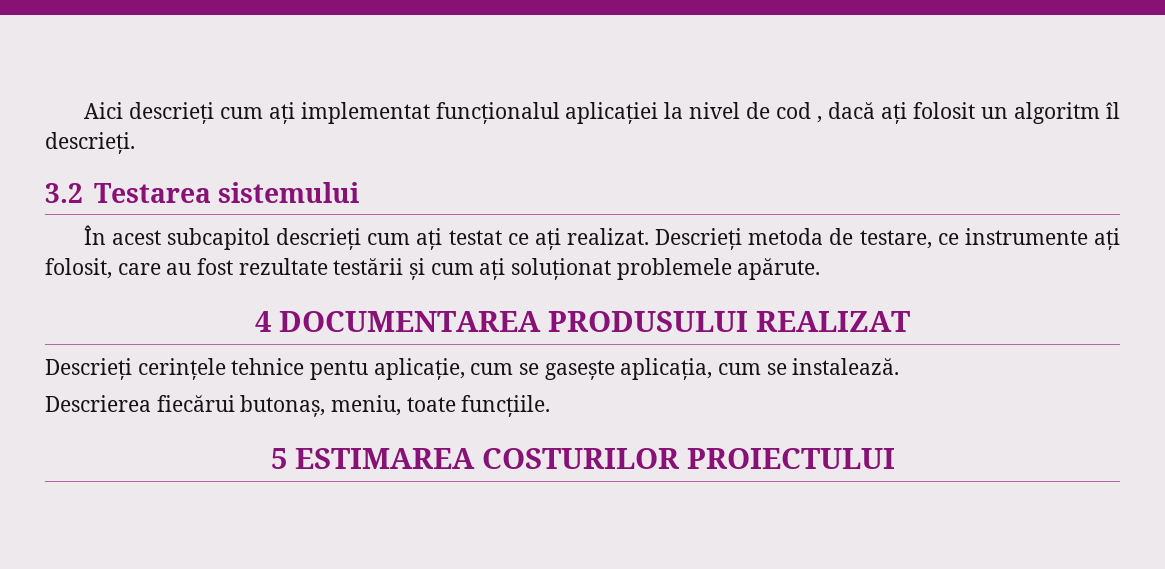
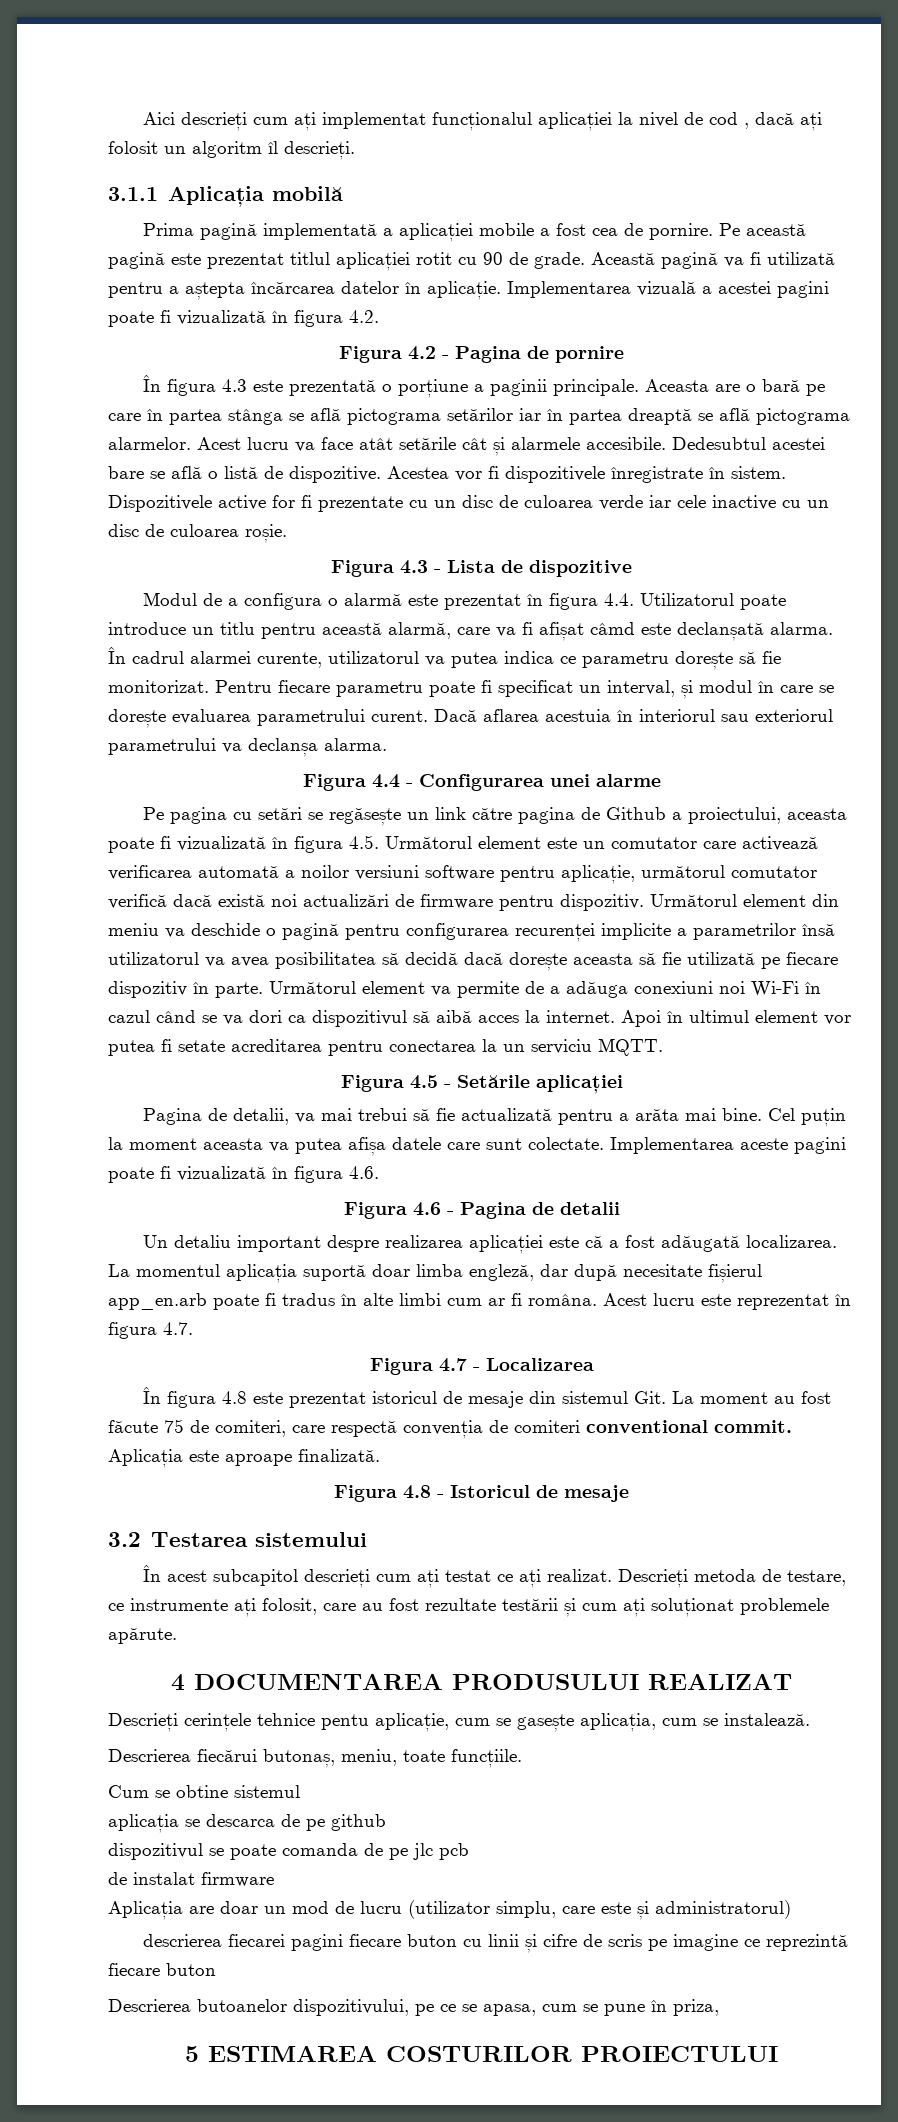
(135, 143) none -> [108,186,343,207] [143,223,807,242] [108,252,835,271] [108,281,829,300] [108,310,379,327] [339,346,624,363] [143,374,826,398] [108,408,850,425] [108,437,825,456] [108,466,786,483] [108,495,829,512] [108,524,287,543] [331,560,632,577] [143,592,787,610] [108,622,833,641] [108,646,781,670] [108,680,834,699] [108,709,833,728] [108,738,387,757] [302,774,661,791] [143,807,848,826] [108,835,818,853] [108,865,817,884] [108,894,839,911] [108,923,835,942] [108,952,838,971] [108,981,821,998] [108,1010,851,1027] [108,1038,663,1056] [340,1075,623,1094] [143,1108,847,1127] [108,1137,846,1156] [108,1166,379,1183] [343,1202,620,1219] [143,1235,838,1254] [108,1264,762,1283] [108,1293,851,1310] [108,1322,193,1339] [369,1358,594,1375] [143,1386,832,1408] [108,1419,792,1439] [108,1449,380,1468] [334,1485,629,1502] // 3.1.1 Aplicația mobilă // Prima pagină implementată a aplicației mobile a fost cea de pornire. Pe această pagină este prezentat titlul aplicației rotit cu 90 de grade. Această pagină va fi utilizată pentru a aștepta încărcarea datelor în aplicație. Implementarea vizuală a acestei pagini poate fi vizualizată în figura 4.2. // Figura 4.2 - Pagina de pornire // În figura 4.3 este prezentată o porțiune a paginii principale. Aceasta are o bară pe care în partea stânga se află pictograma setărilor iar în partea dreaptă se află pictograma alarmelor. Acest lucru va face atât setările cât și alarmele accesibile. Dedesubtul acestei bare se află o listă de dispozitive. Acestea vor fi dispozitivele înregistrate în sistem. Dispozitivele active for fi prezentate cu un disc de culoarea verde iar cele inactive cu un disc de culoarea roșie. // Figura 4.3 - Lista de dispozitive // Modul de a configura o alarmă este prezentat în figura 4.4. Utilizatorul poate introduce un titlu pentru această alarmă, care va fi afișat câmd este declanșată alarma. În cadrul alarmei curente, utilizatorul va putea indica ce parametru dorește să fie monitorizat. Pentru fiecare parametru poate fi specificat un interval, și modul în care se dorește evaluarea parametrului curent. Dacă aflarea acestuia în interiorul sau exteriorul parametrului va declanșa alarma. // Figura 4.4 - Configurarea unei alarme // Pe pagina cu setări se regăsește un link către pagina de Github a proiectului, aceasta poate fi vizualizată în figura 4.5. Următorul element este un comutator care activează verificarea automată a noilor versiuni software pentru aplicație, următorul comutator verifică dacă există noi actualizări de firmware pentru dispozitiv. Următorul element din meniu va deschide o pagină pentru configurarea recurenței implicite a parametrilor însă utilizatorul va avea posibilitatea să decidă dacă dorește aceasta să fie utilizată pe fiecare dispozitiv în parte. Următorul element va permite de a adăuga conexiuni noi Wi-Fi în cazul când se va dori ca dispozitivul să aibă acces la internet. Apoi în ultimul element vor putea fi setate acreditarea pentru conectarea la un serviciu MQTT. // Figura 4.5 - Setările aplicației // Pagina de detalii, va mai trebui să fie actualizată pentru a arăta mai bine. Cel puțin la moment aceasta va putea afișa datele care sunt colectate. Implementarea aceste pagini poate fi vizualizată în figura 4.6. // Figura 4.6 - Pagina de detalii // Un detaliu important despre realizarea aplicației este că a fost adăugată localizarea. La momentul aplicația suportă doar limba engleză, dar după necesitate fișierul app_en.arb poate fi tradus în alte limbi cum ar fi româna. Acest lucru este reprezentat în figura 4.7. // Figura 4.7 - Localizarea // În figura 4.8 este prezentat istoricul de mesaje din sistemul Git. La moment au fost făcute 75 de comiteri, care respectă convenția de comiteri conventional commit. Aplicația este aproape finalizată. // Figura 4.8 - Istoricul de mesaje
(551, 406) none -> [108,1785,300,1798] [108,1814,386,1833] [108,1843,469,1860] [108,1872,274,1887] [108,1900,791,1920] [143,1934,849,1953] [108,1963,216,1976] [108,1999,719,2016] // Cum se obtine sistemul // aplicația se descarca de pe github // dispozitivul se poate comanda de pe jlc pcb // de instalat firmware // Aplicația are doar un mod de lucru (utilizator simplu, care este și administratorul) // descrierea fiecarei pagini fiecare buton cu linii și cifre de scris pe imagine ce reprezintă fiecare buton // Descrierea butoanelor dispozitivului, pe ce se apasa, cum se pune în priza,

